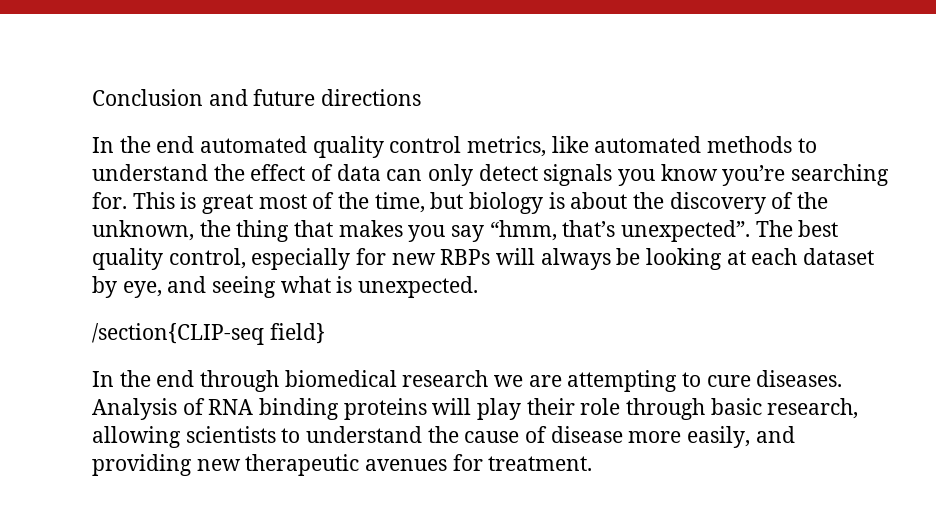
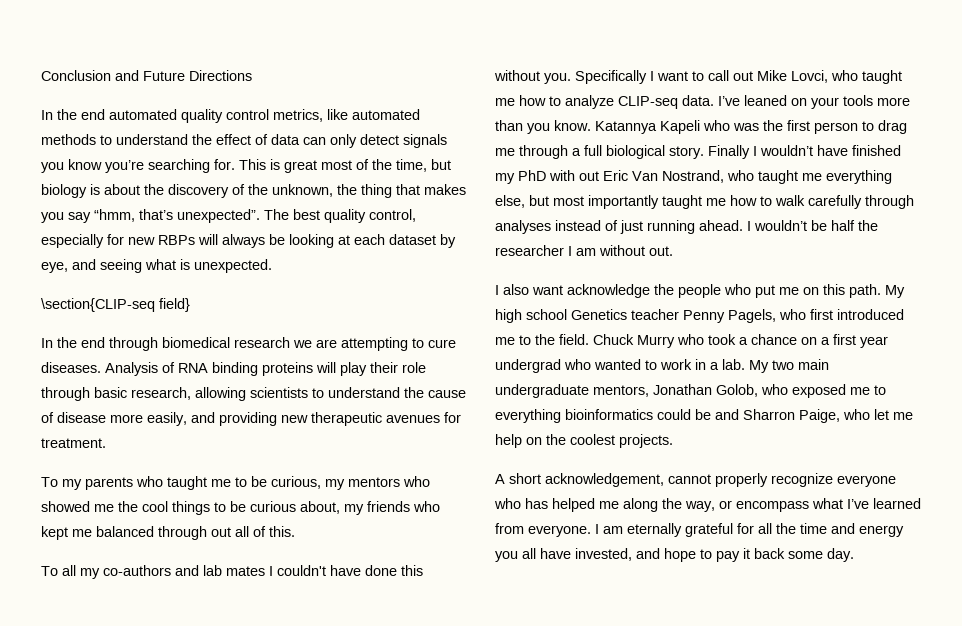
[253,89,422,106] future directions -> [143,70,252,81] Future Directions
[92,323,264,345] /section{CLIP-seq -> [41,298,155,312] \section{CLIP-seq
(593, 463) none -> [41,476,430,490] [41,501,440,515] [41,526,295,540] [41,565,423,579] [494,70,902,84] [495,95,910,109] [495,120,907,134] [495,145,901,159] [495,170,892,184] [495,195,914,209] [495,220,878,234] [495,245,673,256] [495,284,905,298] [495,309,904,323] [495,334,888,348] [495,359,829,373] [495,384,886,398] [495,409,913,423] [495,434,673,448] [495,473,896,487] [494,498,921,512] [495,523,904,537] [495,548,854,562] // To my parents who taught me to be curious, my mentors who showed me the cool things to be curious about, my friends who kept me balanced through out all of this. // To all my co-authors and lab mates I couldn't have done this without you. Specifically I want to call out Mike Lovci, who taught me how to analyze CLIP-seq data. I’ve leaned on your tools more than you know. Katannya Kapeli who was the first person to drag me through a full biological story. Finally I wouldn’t have finished my PhD with out Eric Van Nostrand, who taught me everything else, but most importantly taught me how to walk carefully through analyses instead of just running ahead. I wouldn’t be half the researcher I am without out. // I also want acknowledge the people who put me on this path. My high school Genetics teacher Penny Pagels, who first introduced me to the field. Chuck Murry who took a chance on a first year undergrad who wanted to work in a lab. My two main undergraduate mentors, Jonathan Golob, who exposed me to everything bioinformatics could be and Sharron Paige, who let me help on the coolest projects. // A short acknowledgement, cannot properly recognize everyone who has helped me along the way, or encompass what I’ve learned from everyone. I am eternally grateful for all the time and energy you all have invested, and hope to pay it back some day.

